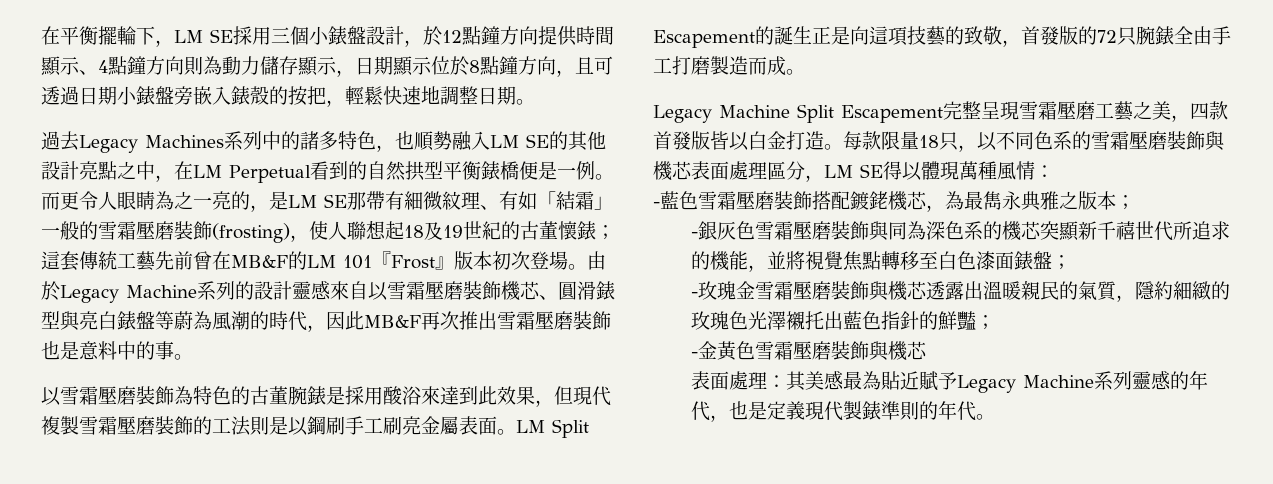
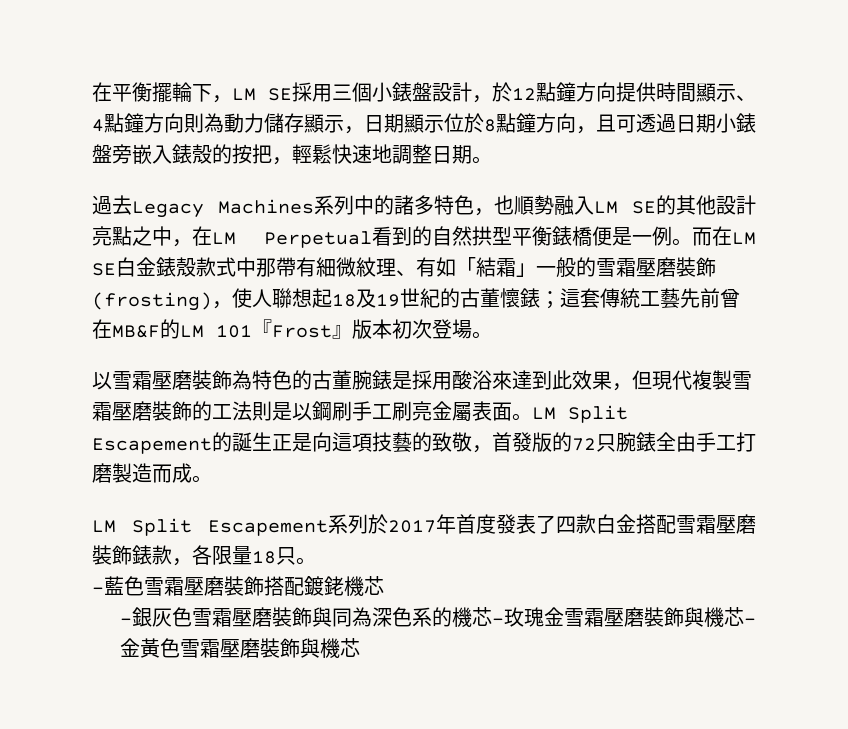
[60,191,347,212] 更令人眼睛為之一亮的，是LM SE -> [712,226,756,246] [92,257,256,277] 在LM SE白金錶殼款式中
[587,251,606,270] [41,281,615,303] [41,311,611,332] [41,341,193,360] 由於Legacy Machine系列的設計靈感來自以雪霜壓磨裝飾機芯、圓滑錶型與亮白錶盤等蔚為風潮的時代，因此MB&F再次推出雪霜壓磨裝飾也是意料中的事。 -> (492, 335) none
[653,101,1228,123] [653,131,1225,152] [653,161,1054,182] Legacy Machine Split Escapement完整呈現雪霜壓磨工藝之美，四款首發版皆以白金打造。每款限量18只，以不同色系的雪霜壓磨裝飾與機芯表面處理區分，LM SE得以體現萬種風情： -> [92,514,756,536] [92,545,316,566] LM Split Escapement系列於2017年首度發表了四款白金搭配雪霜壓磨裝飾錶款，各限量18只。
[926,191,1135,212] ，為最雋永典雅之版本； -> (384, 585) none
[1039,221,1230,241] [690,251,1071,272] 突顯新千禧世代所追求的機能，並將視覺焦點轉移至白色漆面錶盤； // -> (492, 616) none
[925,281,1230,302] [690,311,995,330] 透露出溫暖親民的氣質，隱約細緻的玫瑰色光澤襯托出藍色指針的鮮豔； // -> (744, 616) none
[690,371,1208,393] [690,401,995,422] // 表面處理：其美感最為貼近賦予Legacy Machine系列靈感的年代，也是定義現代製錶準則的年代。 -> (360, 647) none

